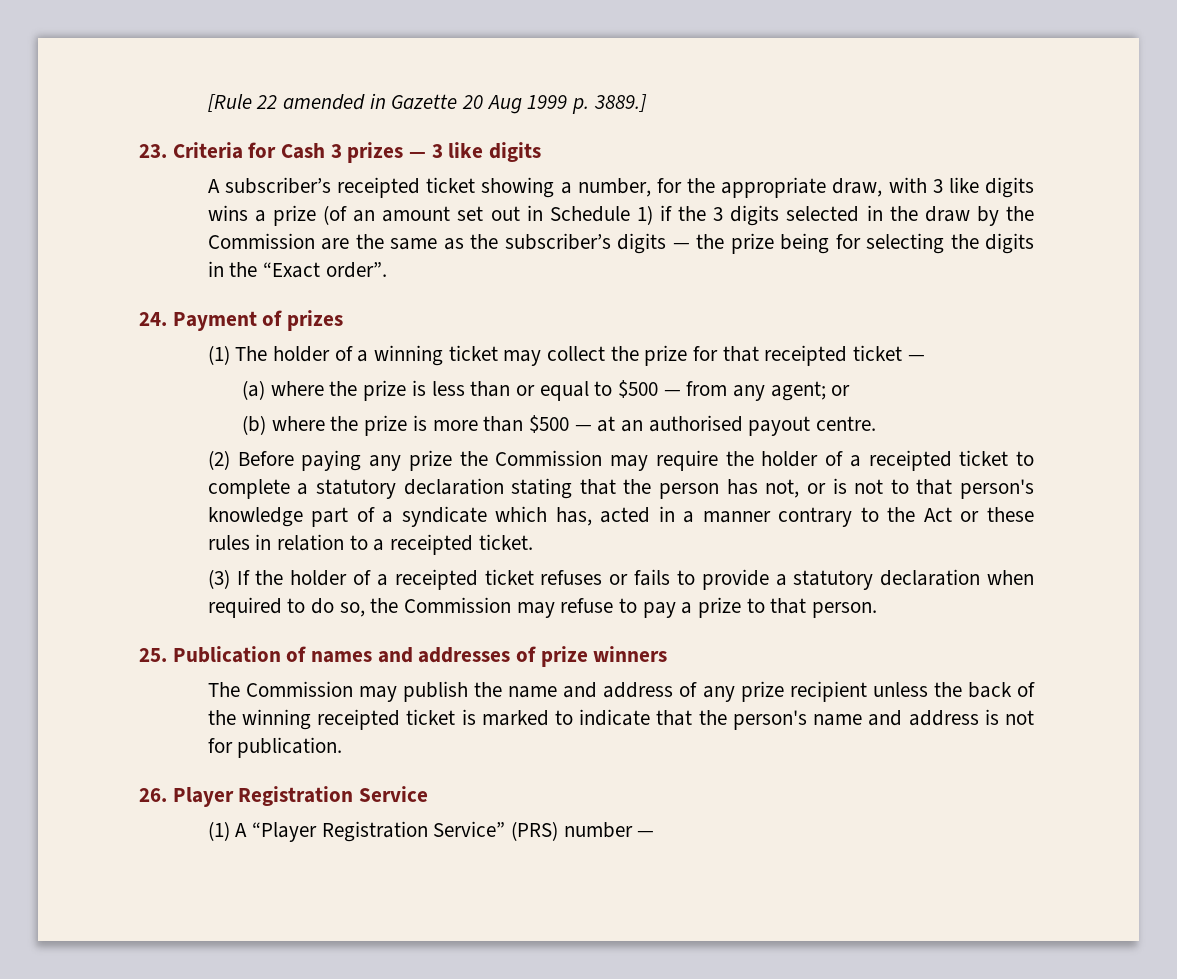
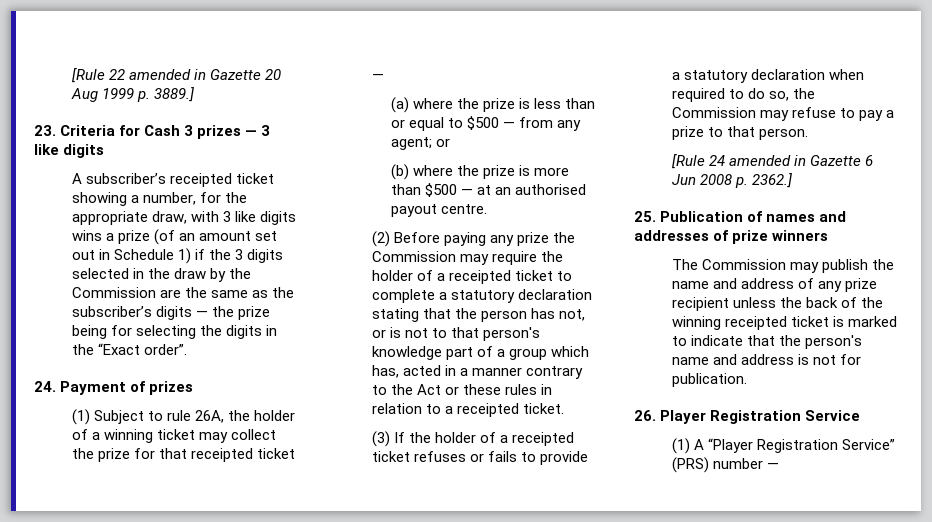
[235,346,268,361] The -> [93,410,251,424] Subject to rule 26A, the
[401,506,487,527] syndicate -> [508,348,547,360] group
(878, 610) none -> [671,154,874,169] [671,173,792,188] // [Rule 24 amended in Gazette 6 Jun 2008 p. 2362.]

